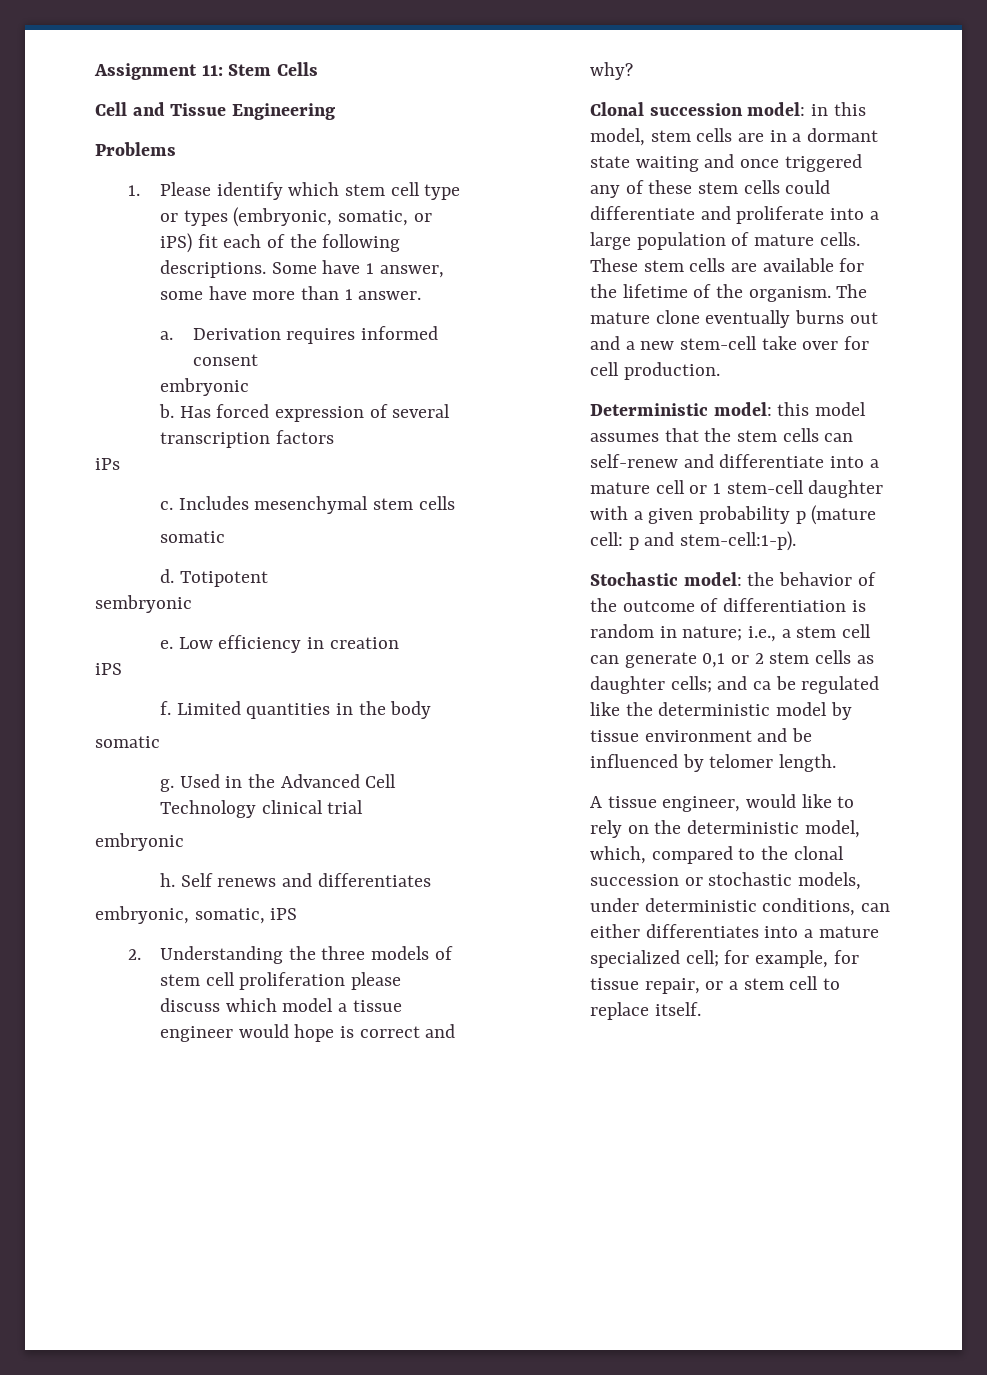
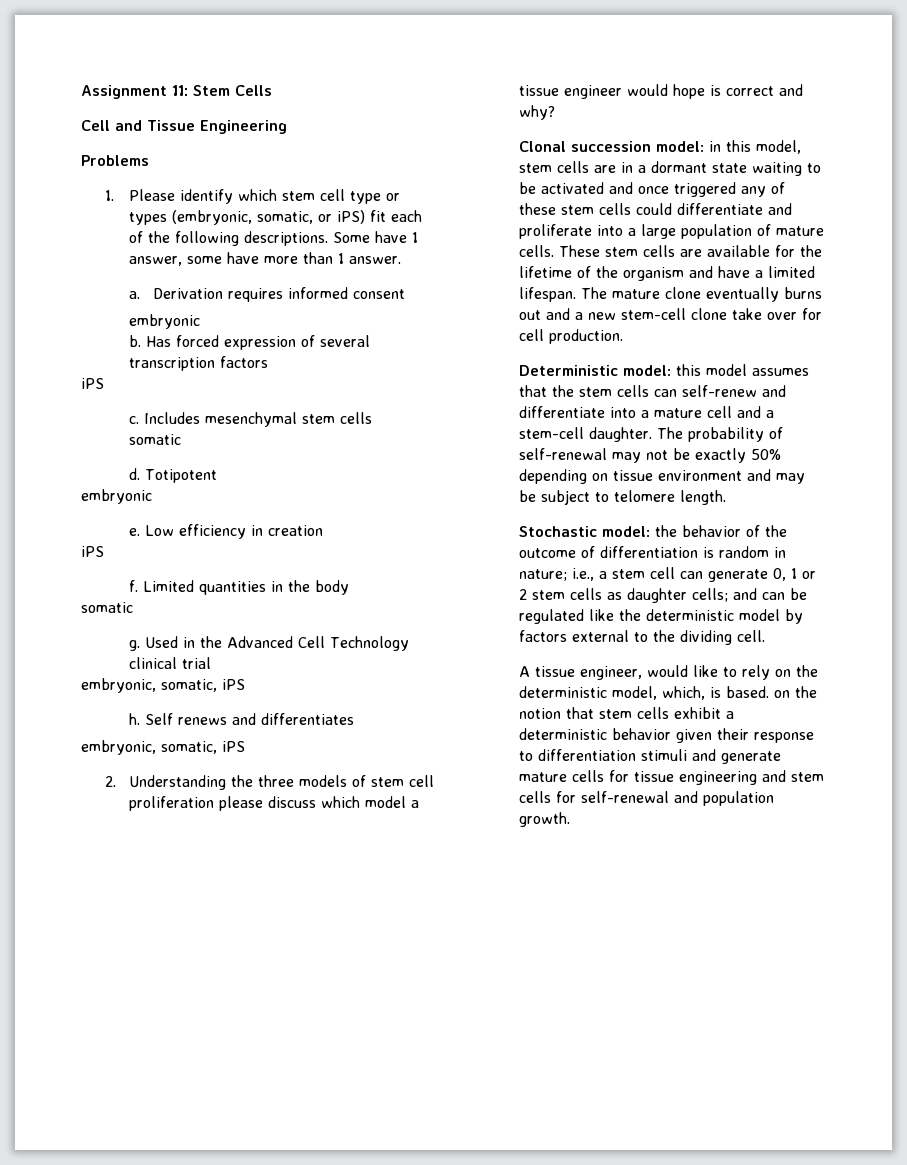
[95,458,120,470] iPs -> [81,378,104,389] iPS
[95,595,192,613] sembryonic -> [81,489,152,504] embryonic
[95,833,184,851] embryonic -> [81,678,245,693] embryonic, somatic, iPS
(699, 164) none -> [806,163,821,173] [518,182,604,194] to be activated
[748,286,831,302] organism. -> [622,266,815,281] [518,287,576,302] organism and have a limited lifespan.
(758, 343) none -> [690,308,727,320] clone
[689,480,884,498] [590,505,877,525] [590,531,797,551] or 1 stem-cell daughter with a given probability p (mature cell: p and stem-cell:1-p). -> [736,406,774,418] [518,427,783,442] [518,448,781,463] [518,469,805,484] [518,490,726,505] and a stem-cell daughter. The probability of self-renewal may not be exactly 50% depending on tissue environment and may be subject to telomere length.
[702,653,726,668] 0,1 -> [772,568,797,581] 0, 1
[753,681,772,690] ca -> [761,592,785,600] can
[590,728,813,742] [590,754,837,772] tissue environment and be influenced by telomer length. -> [518,630,765,645] factors external to the dividing cell.
[651,846,844,864] [590,872,862,890] [590,898,891,916] [590,924,879,938] [590,950,859,968] [590,976,841,994] [590,1002,701,1020] compared to the clonal succession or stochastic models, under deterministic conditions, can either differentiates into a mature specialized cell; for example, for tissue repair, or a stem cell to replace itself. -> [709,686,817,698] [518,707,734,719] [518,728,814,743] [518,749,781,764] [518,770,824,785] [518,791,774,806] [518,812,570,827] is based. on the notion that stem cells exhibit a deterministic behavior given their response to differentiation stimuli and generate mature cells for tissue engineering and stem cells for self-renewal and population growth.

